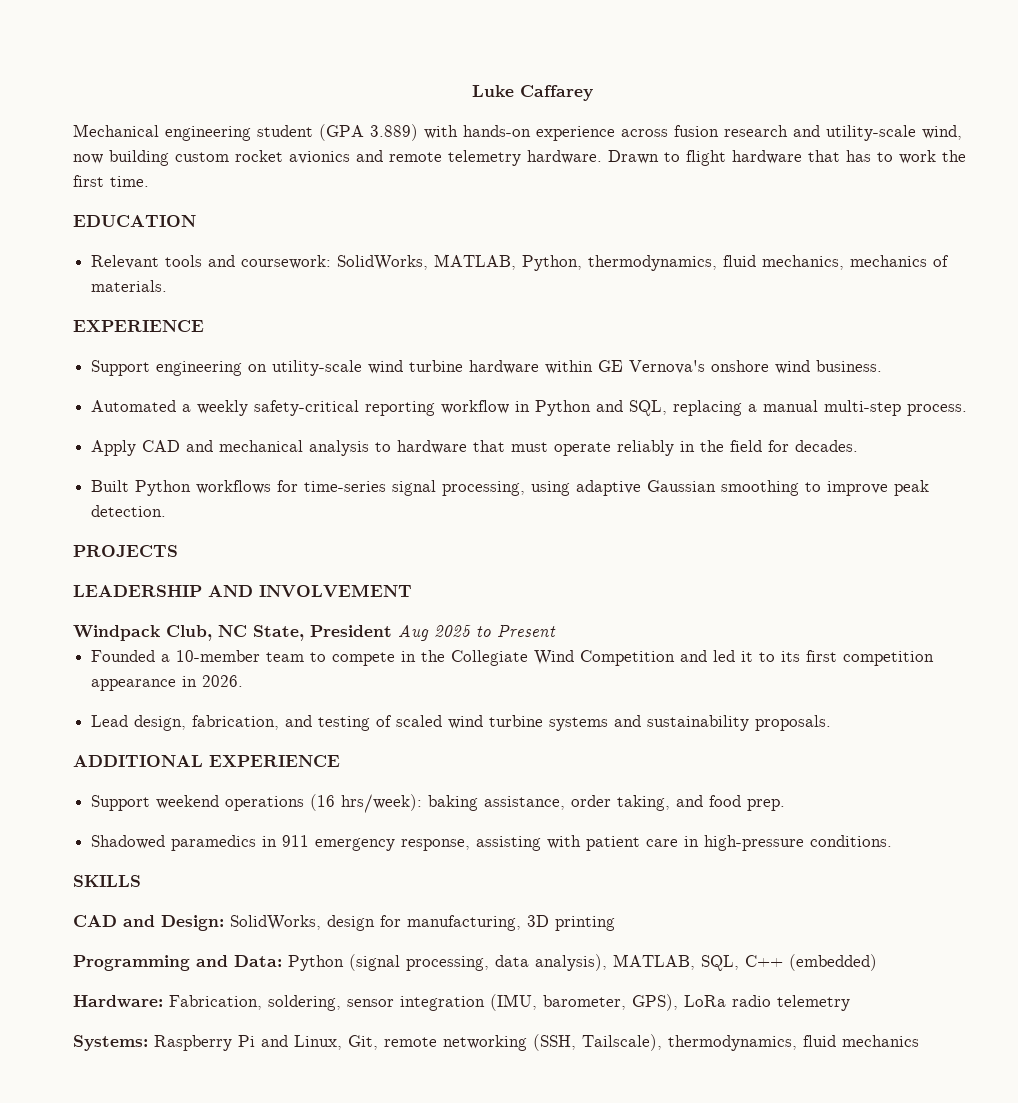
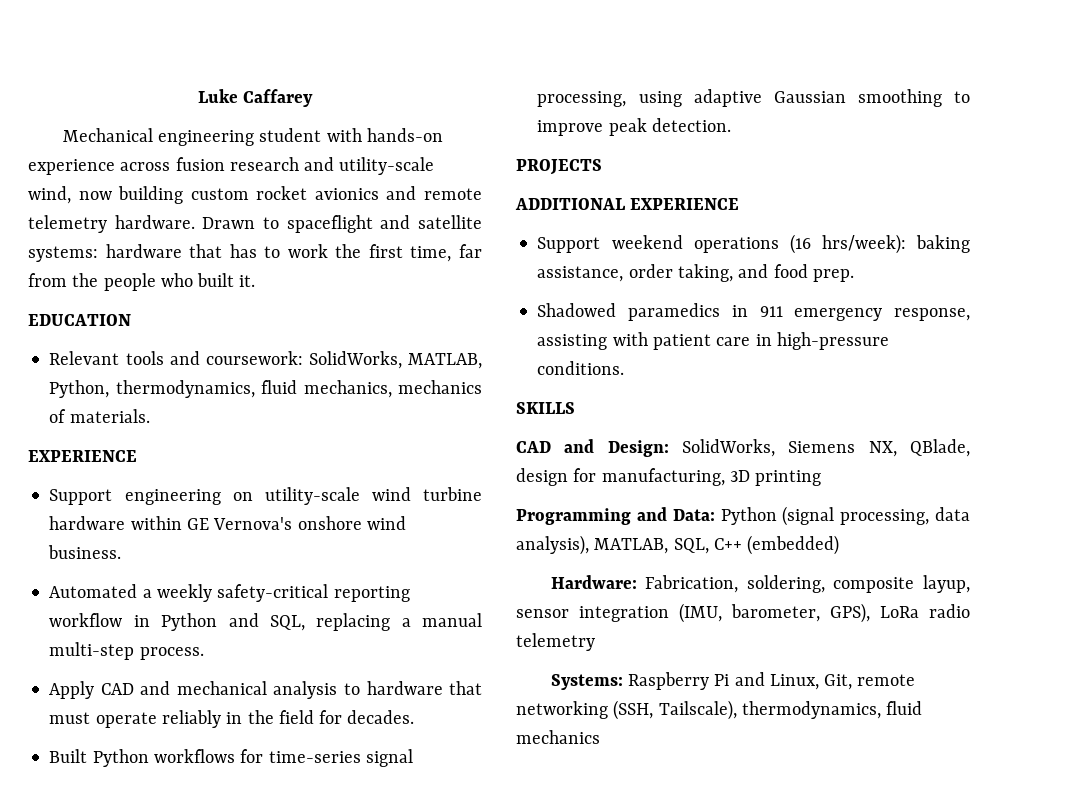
[319,124,418,141] (GPA 3.889) -> (322, 135) none
[686,150,726,166] flight -> [286,215,482,233] [28,246,98,262] spaceflight and satellite systems:
[110,176,149,187] time. -> [410,244,482,262] [28,273,256,291] time, far from the people who built it.
[73,584,412,597] [73,625,556,641] [91,650,935,666] [91,675,244,691] [91,715,832,731] // LEADERSHIP AND INVOLVEMENT // Windpack Club, NC State, President Aug 2025 to Present // Founded a 10-member team to compete in the Collegiate Wind Competition and led it to its first competition appearance in 2026. // Lead design, fabrication, and testing of scaled wind turbine systems and sustainability proposals. -> (602, 167) none
(321, 922) none -> [788,439,970,457] Siemens NX, QBlade,
(341, 1003) none -> [833,575,970,593] composite layup,

